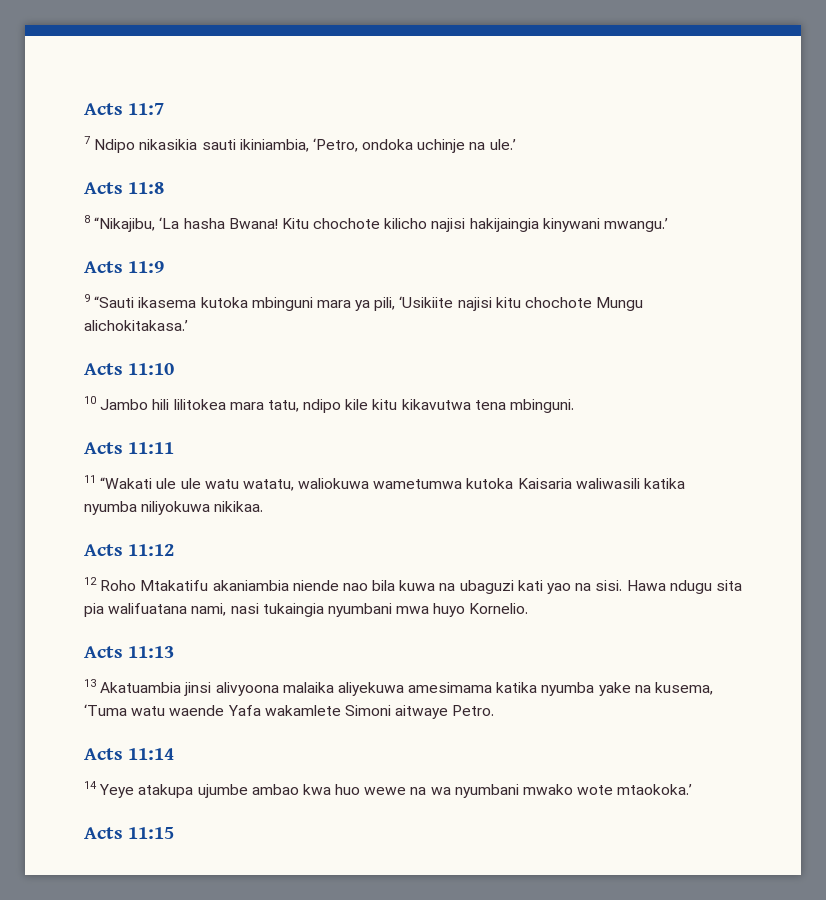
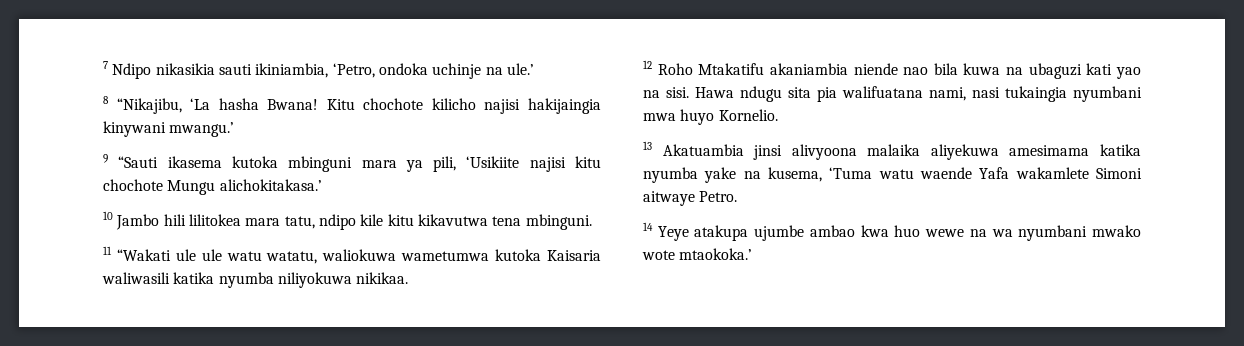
[84,103,165,115] Acts 11:7 // -> (103, 65) none
[84,182,165,194] // Acts 11:8 -> (534, 69) none
[84,261,165,273] // Acts 11:9 -> (235, 129) none
[84,363,175,375] // Acts 11:10 -> (322, 185) none
[84,442,175,454] // Acts 11:11 -> (592, 222) none
[84,544,175,556] // Acts 11:12 -> (409, 278) none
[84,646,175,658] // Acts 11:13 -> (778, 115) none
[84,748,175,760] // Acts 11:14 -> (738, 196) none
[84,827,175,839] // Acts 11:15 -> (753, 254) none

